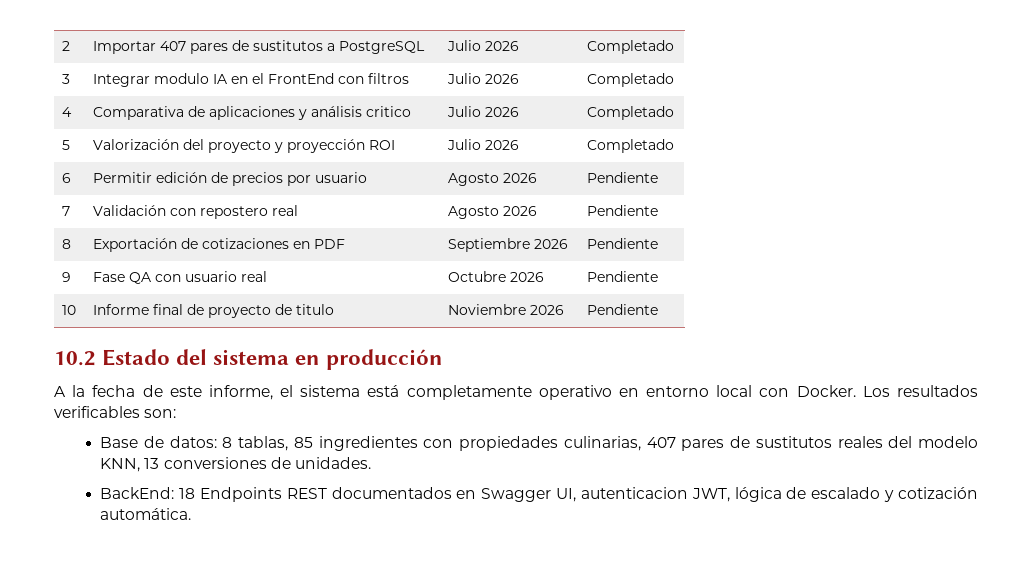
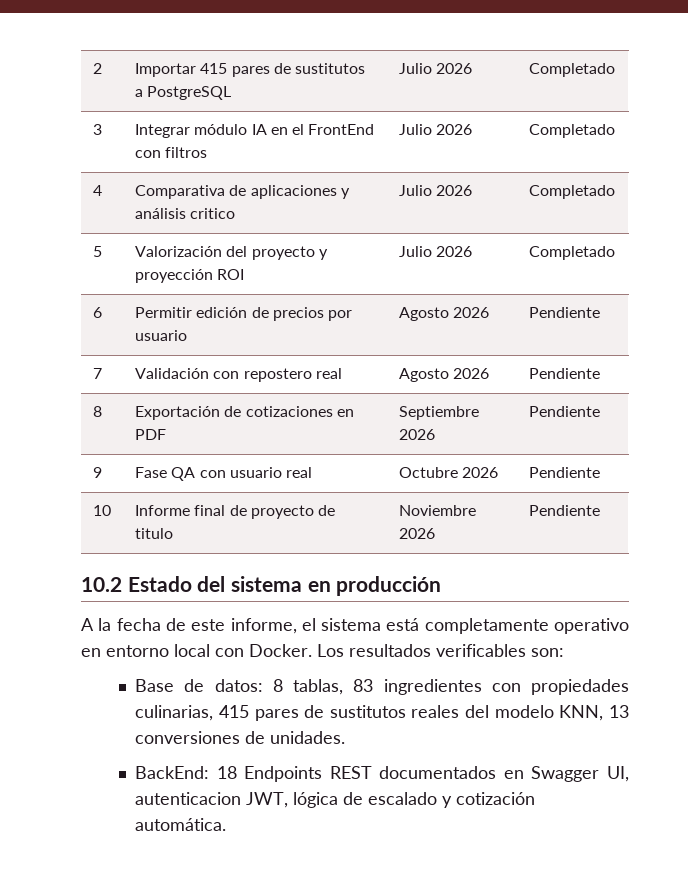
[160,41,187,51] 407 -> [200,63,228,74] 415
[154,73,210,84] modulo -> [194,124,248,135] módulo
[293,437,313,448] 85 -> [353,679,374,692] 83
[646,437,676,448] 407 -> [218,705,249,718] 415

